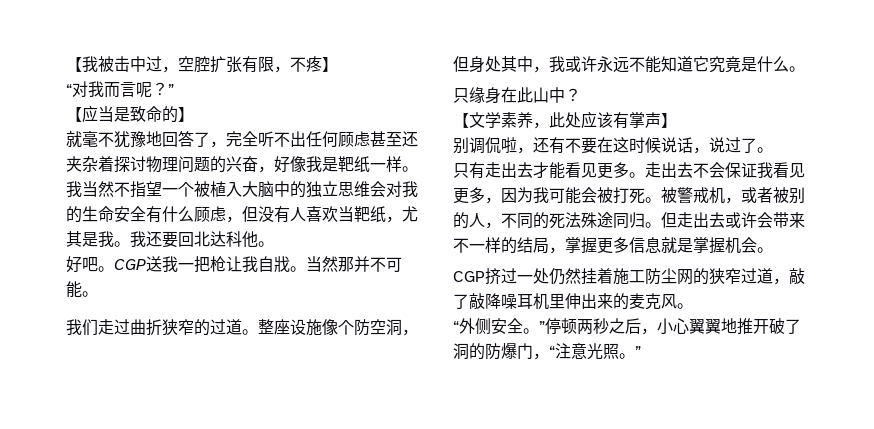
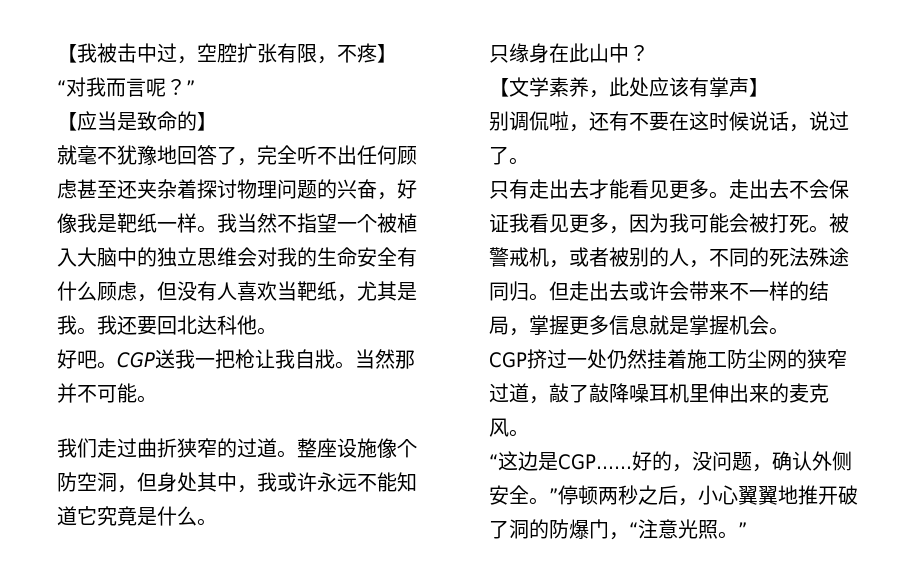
(459, 326) none -> [498,451,812,472] 这边是CGP……好的，没问题，确认

